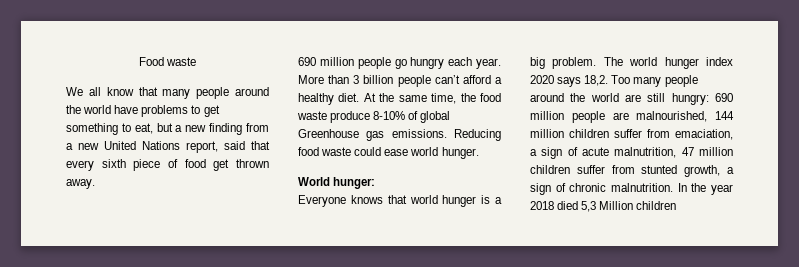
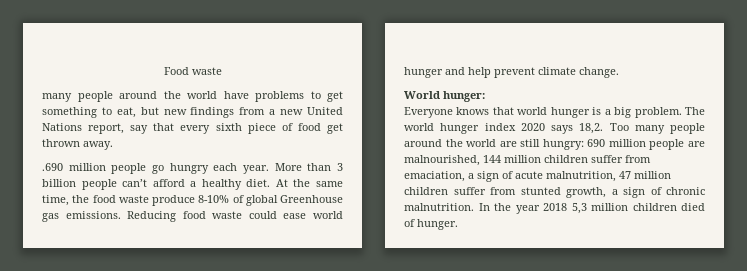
[66,87,158,96] We all know that -> (222, 71) none
[175,123,243,135] a new finding -> [163,107,235,118] new findings
[224,141,245,150] said -> [130,125,149,134] say
[298,57,316,66] 690 -> [42,163,63,171] .690
[441,147,479,159] hunger. -> [404,67,619,78] hunger and help prevent climate change.
[557,201,677,212] died 5,3 Million children -> [571,203,705,214] [404,219,458,230] 5,3 million children died of hunger.

